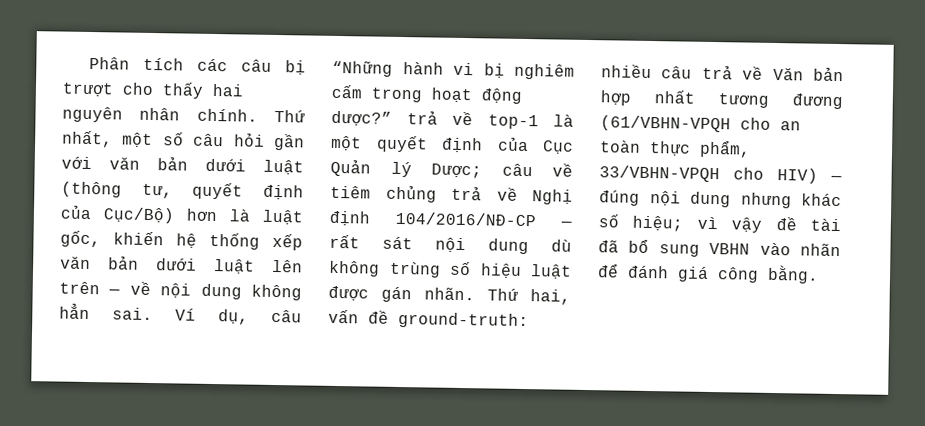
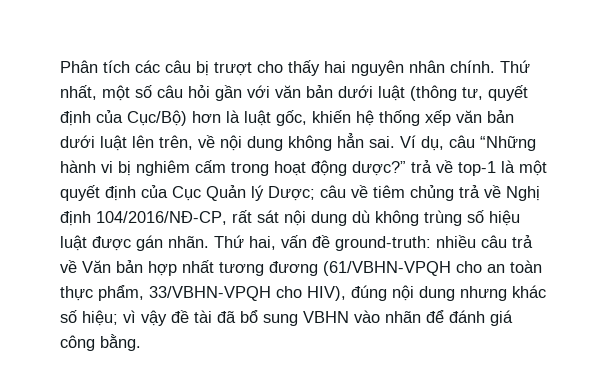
[59,281,121,295] trên — -> [159,135,193,150] trên,
[395,211,572,227] 104/2016/NĐ-CP — -> [96,211,227,225] 104/2016/NĐ-CP,
[777,168,842,184] HIV) — -> [307,286,346,301] HIV),

